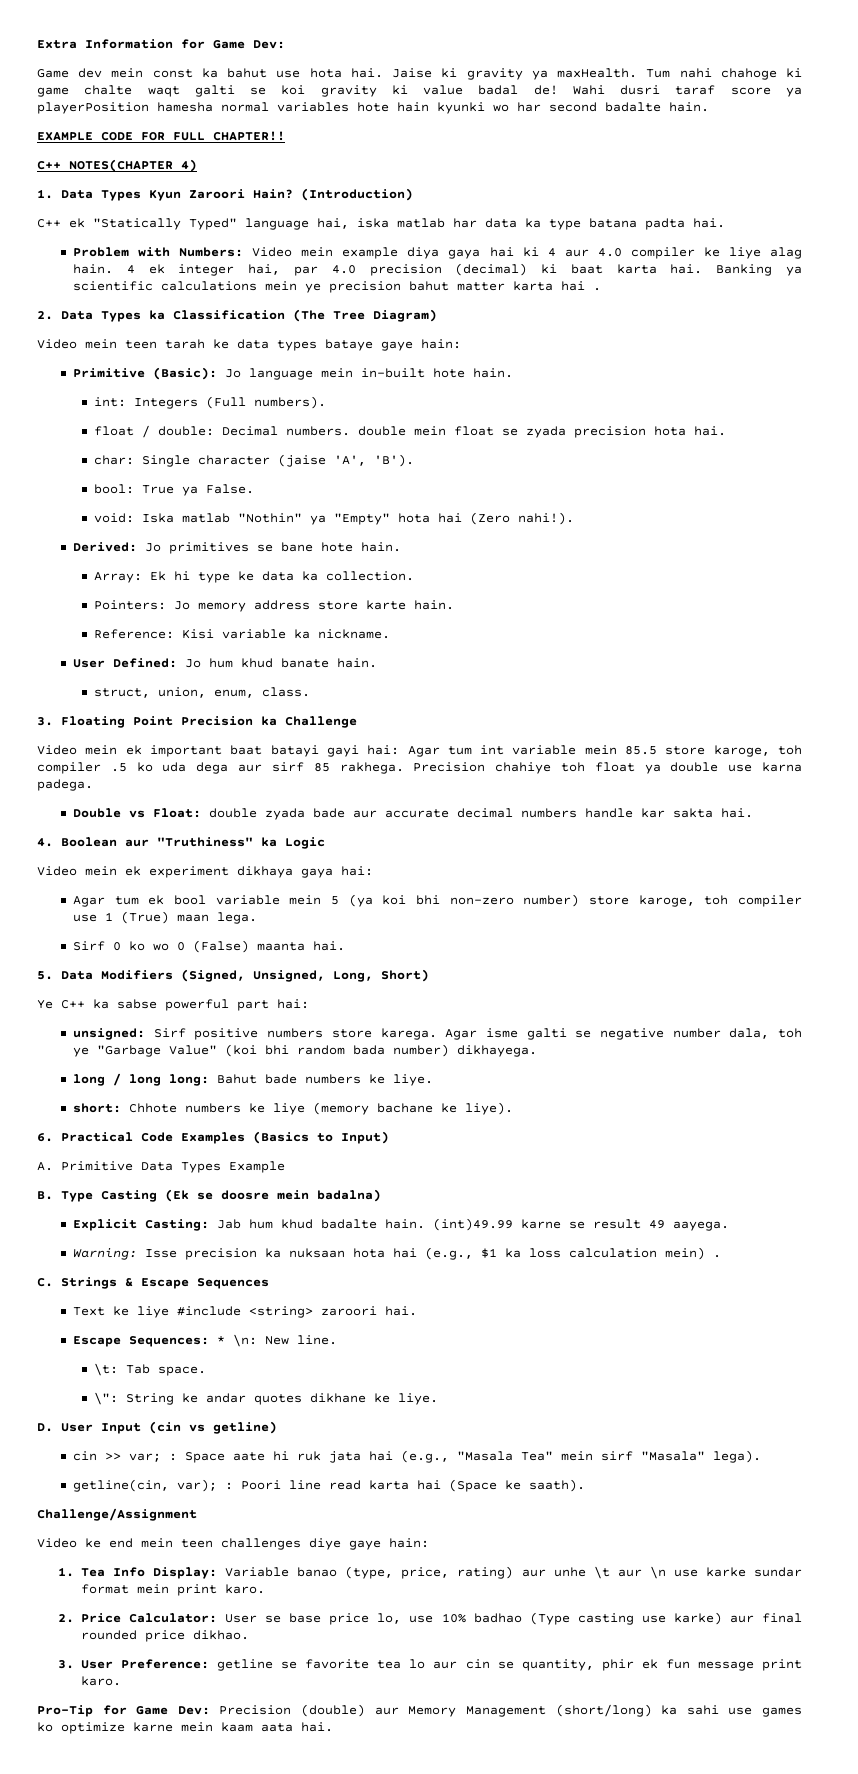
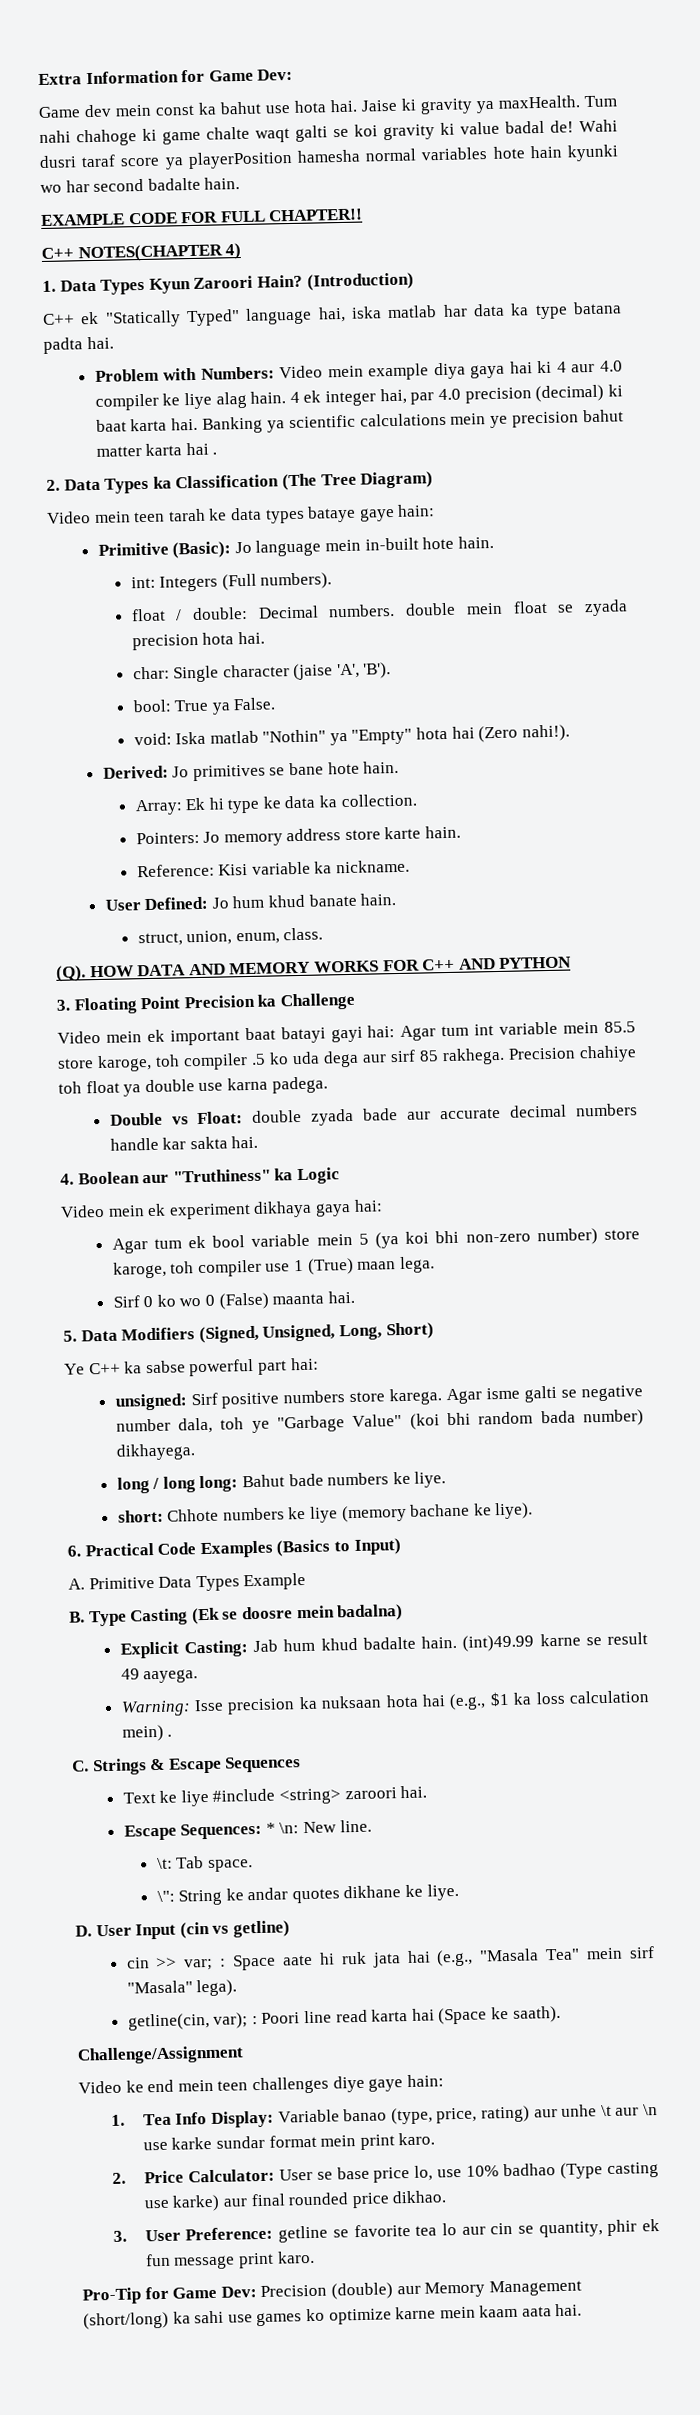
(311, 692) none -> [56,956,573,982] // (Q). HOW DATA AND MEMORY WORKS FOR C++ AND PYTHON

